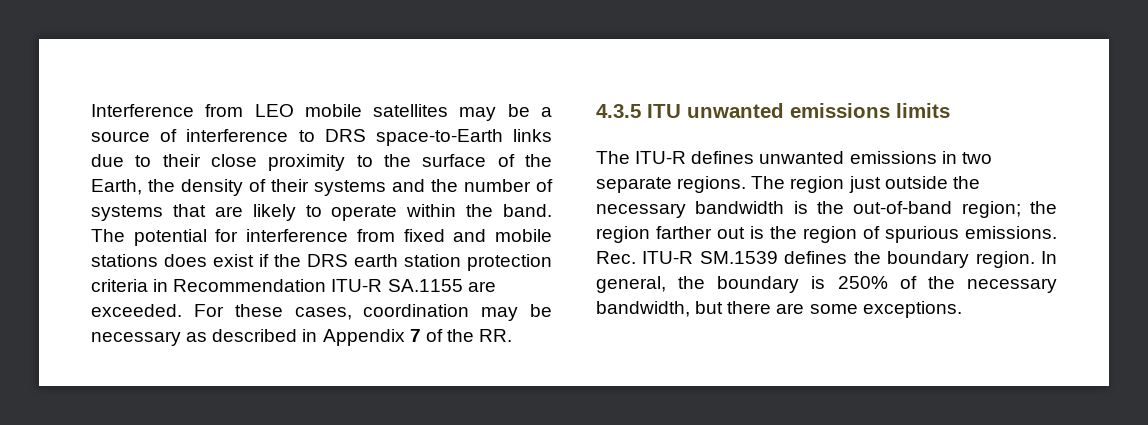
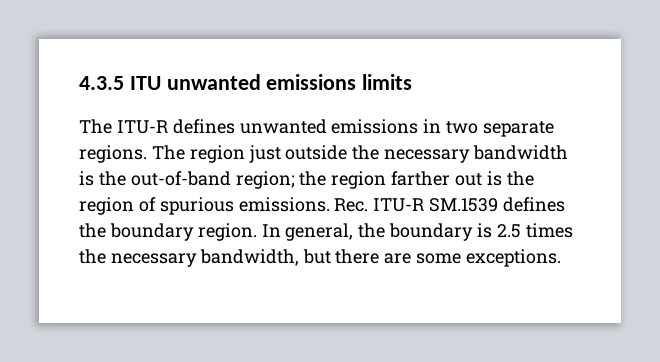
[91,104,552,121] [91,129,552,146] [91,154,552,171] [91,179,553,196] [91,204,552,221] [91,229,552,246] [91,254,552,271] [91,279,496,292] [91,304,552,321] [91,329,513,346] Interference from LEO mobile satellites may be a source of interference to DRS space-to-Earth links due to their close proximity to the surface of the Earth, the density of their systems and the number of systems that are likely to operate within the band. The potential for interference from fixed and mobile stations does exist if the DRS earth station protection criteria in Recommendation ITU-R SA.1155 are exceeded. For these cases, coordination may be necessary as described in Appendix 7 of the RR. // -> (79, 83) none
[837,276,917,289] 250% of -> [496,223,573,238] 2.5 times

